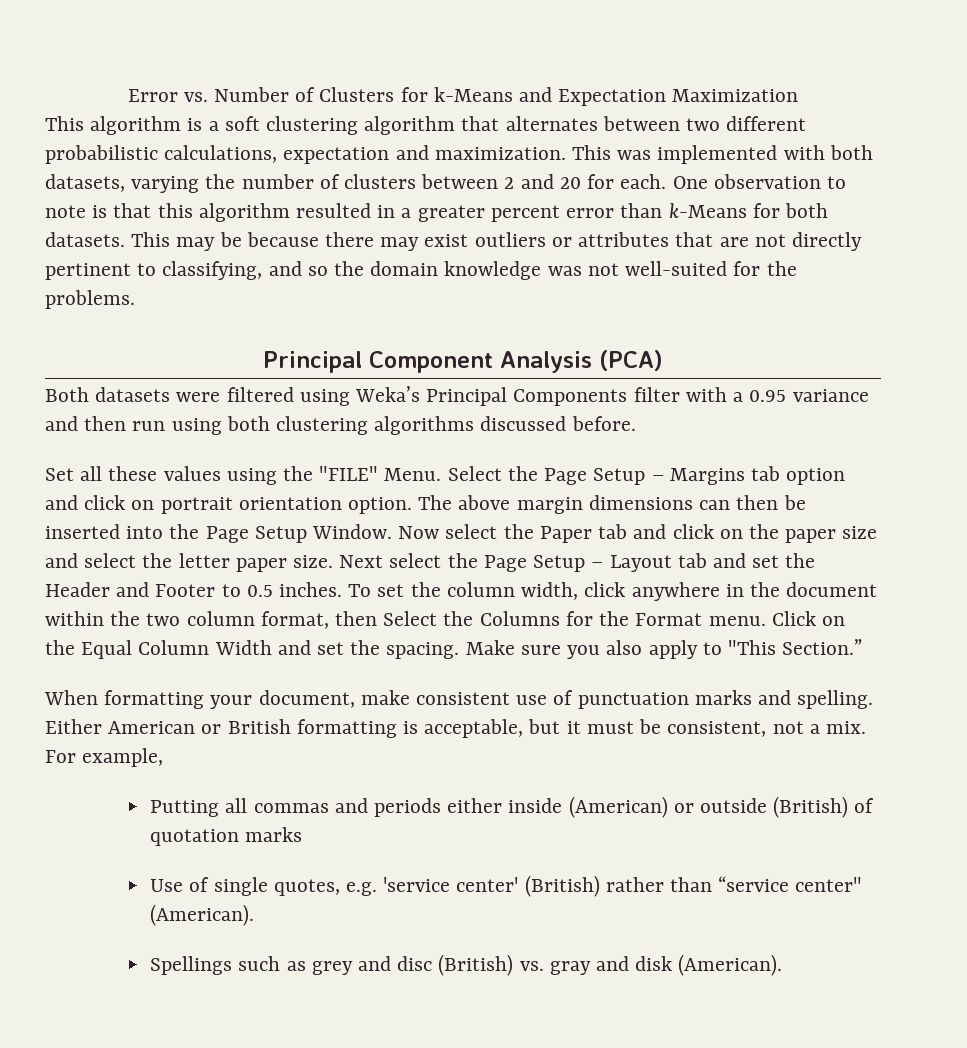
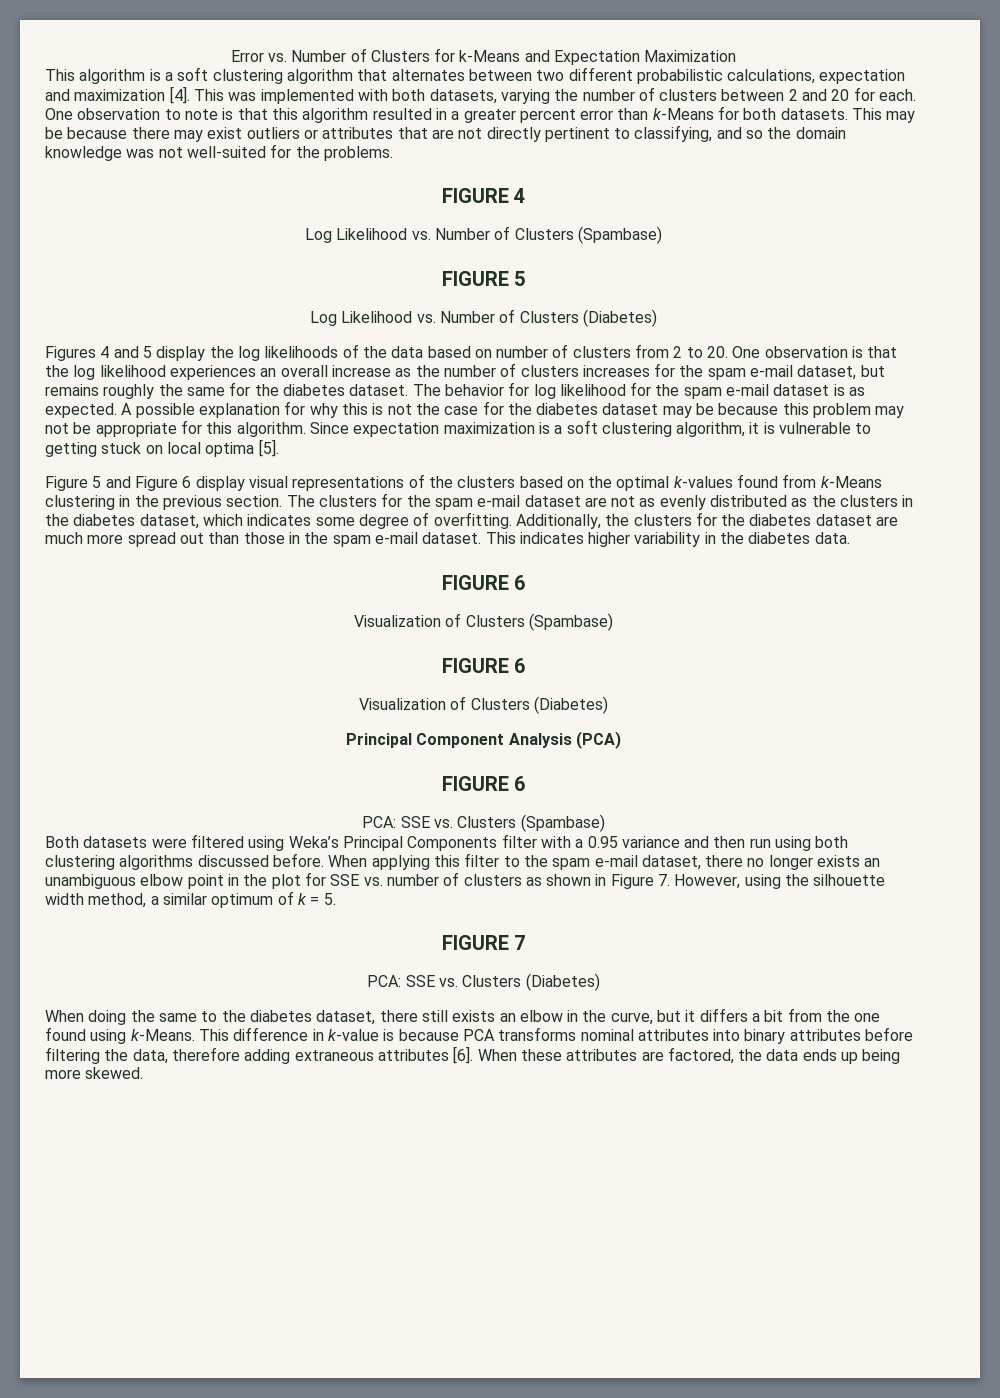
[434,147,566,160] maximization. -> [74,86,190,104] maximization [4].
[263,350,663,373] Principal Component Analysis (PCA) -> [441,188,526,203] [305,226,662,244] [441,271,526,286] [310,309,657,327] [45,344,898,361] [45,363,885,380] [45,382,866,399] [45,401,905,418] [45,420,872,437] [45,439,279,457] [45,474,882,491] [45,493,914,510] [45,512,899,529] [45,532,850,547] [441,575,526,590] [354,613,613,631] [441,658,526,673] [359,696,608,714] [346,731,621,749] [441,776,526,791] [362,814,605,832] FIGURE 4 // Log Likelihood vs. Number of Clusters (Spambase) // FIGURE 5 // Log Likelihood vs. Number of Clusters (Diabetes) // Figures 4 and 5 display the log likelihoods of the data based on number of clusters from 2 to 20. One observation is that the log likelihood experiences an overall increase as the number of clusters increases for the spam e-mail dataset, but remains roughly the same for the diabetes dataset. The behavior for log likelihood for the spam e-mail dataset is as expected. A possible explanation for why this is not the case for the diabetes dataset may be because this problem may not be appropriate for this algorithm. Since expectation maximization is a soft clustering algorithm, it is vulnerable to getting stuck on local optima [5]. // Figure 5 and Figure 6 display visual representations of the clusters based on the optimal k-values found from k-Means clustering in the previous section. The clusters for the spam e-mail dataset are not as evenly distributed as the clusters in the diabetes dataset, which indicates some degree of overfitting. Additionally, the clusters for the diabetes dataset are much more spread out than those in the spam e-mail dataset. This indicates higher variability in the diabetes data. // FIGURE 6 // Visualization of Clusters (Spambase) // FIGURE 6 // Visualization of Clusters (Diabetes) // Principal Component Analysis (PCA) // FIGURE 6 // PCA: SSE vs. Clusters (Spambase)
[45,466,846,485] [45,495,806,514] [45,524,878,543] [45,553,816,572] [45,582,878,601] [45,611,845,629] [45,639,863,659] [44,690,874,709] [45,719,866,738] [45,748,164,767] [150,796,875,818] [150,827,303,846] [150,875,863,897] [150,904,255,926] [150,954,783,976] // Set all these values using the "FILE" Menu. Select the Page Setup – Margins tab option and click on portrait orientation option. The above margin dimensions can then be inserted into the Page Setup Window. Now select the Paper tab and click on the paper size and select the letter paper size. Next select the Page Setup – Layout tab and set the Header and Footer to 0.5 inches. To set the column width, click anywhere in the document within the two column format, then Select the Columns for the Format menu. Click on the Equal Column Width and set the spacing. Make sure you also apply to "This Section.” // When formatting your document, make consistent use of punctuation marks and spelling. Either American or British formatting is acceptable, but it must be consistent, not a mix. For example, // Putting all commas and periods either inside (American) or outside (British) of quotation marks // Use of single quotes, e.g. 'service center' (British) rather than “service center" (American). // Spellings such as grey and disc (British) vs. gray and disk (American). -> [328,853,881,870] [45,872,886,889] [45,891,336,908] [441,935,526,950] [367,973,600,991] [45,1008,881,1025] [45,1027,914,1044] [45,1046,901,1064] [45,1067,144,1079] When applying this filter to the spam e-mail dataset, there no longer exists an unambiguous elbow point in the plot for SSE vs. number of clusters as shown in Figure 7. However, using the silhouette width method, a similar optimum of k = 5. // FIGURE 7 // PCA: SSE vs. Clusters (Diabetes) // When doing the same to the diabetes dataset, there still exists an elbow in the curve, but it differs a bit from the one found using k-Means. This difference in k-value is because PCA transforms nominal attributes into binary attributes before filtering the data, therefore adding extraneous attributes [6]. When these attributes are factored, the data ends up being more skewed.

